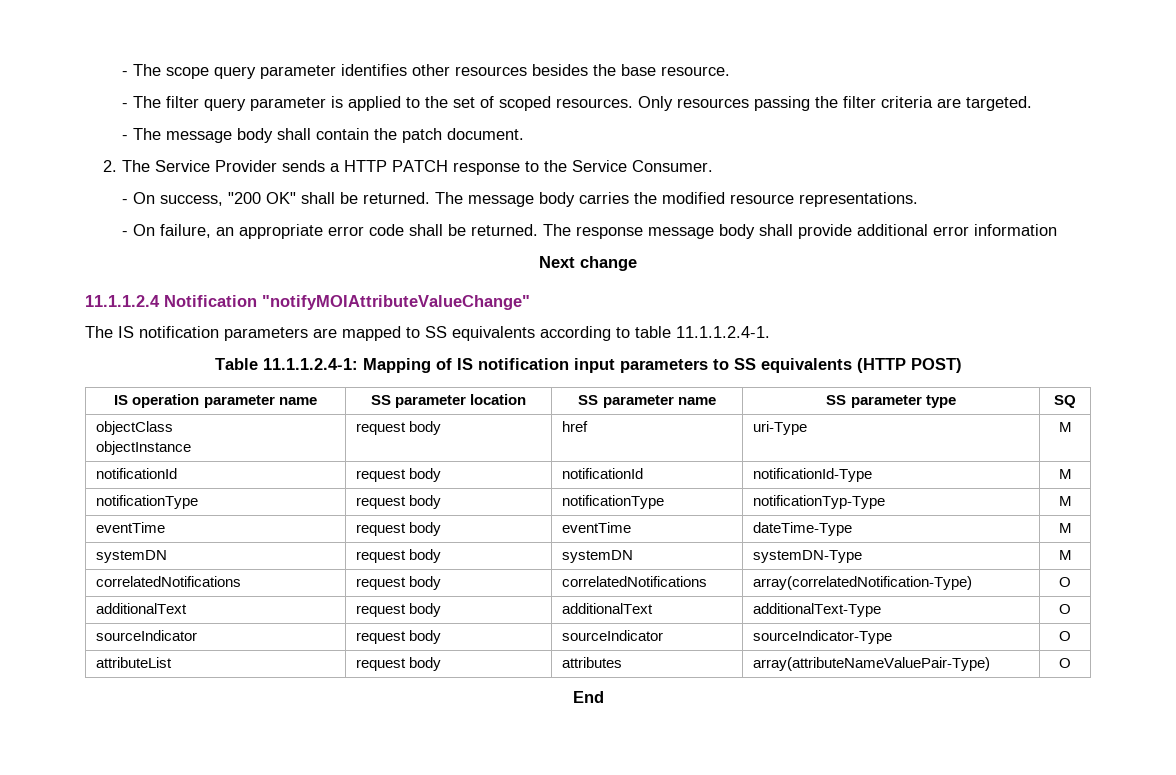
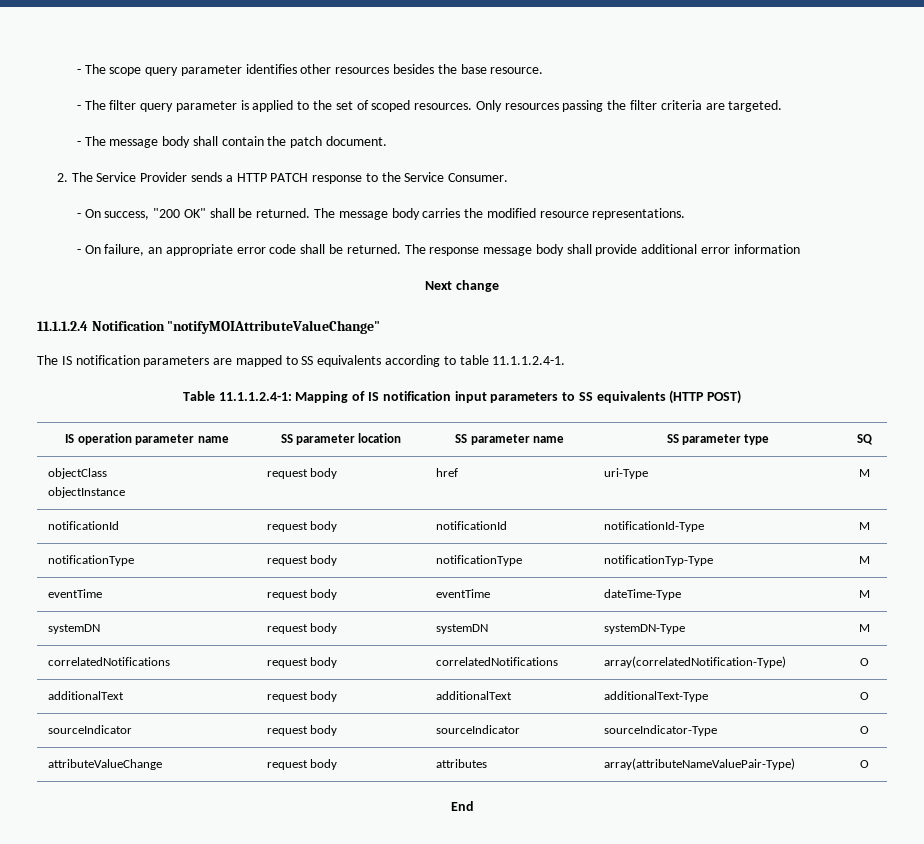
[95,657,172,668] attributeList -> [47,759,162,770] attributeValueChange

